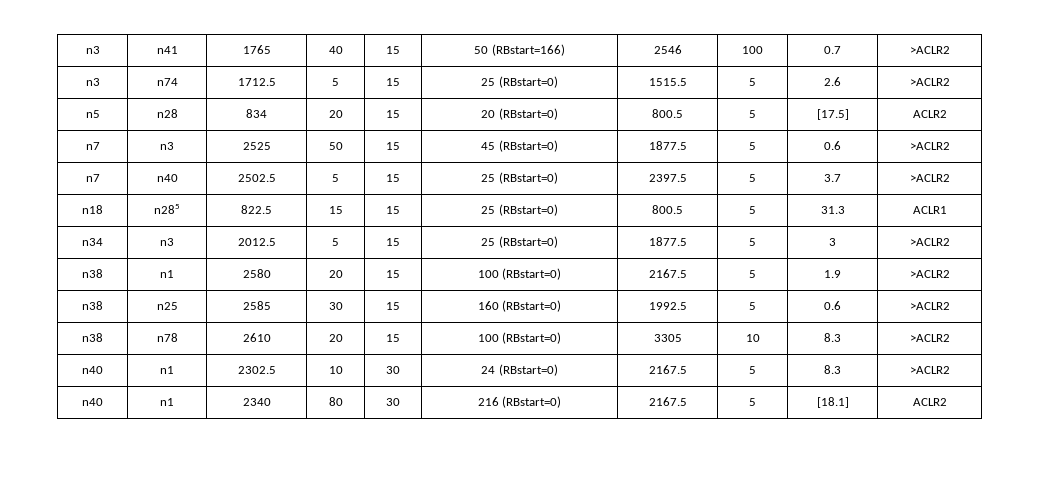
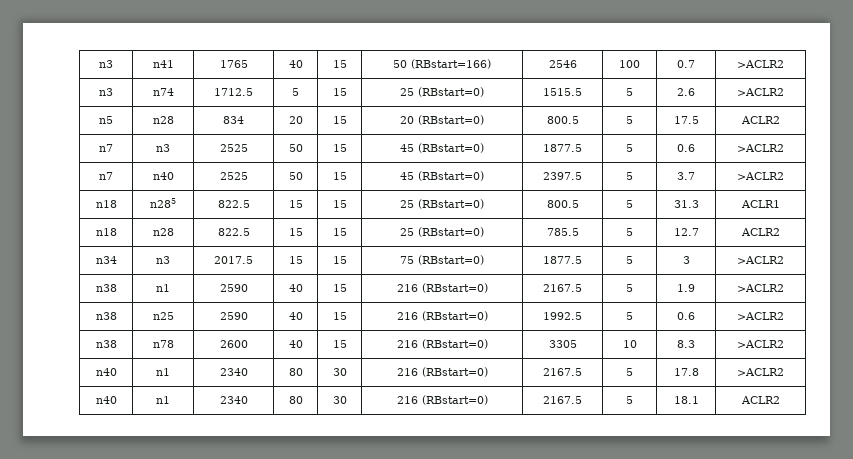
[816,109,849,120] [17.5] -> [673,116,699,124] 17.5
[237,174,276,182] [332,174,339,182] [386,174,400,182] [481,174,496,182] 2502.5 | 5 | 15 | 25 -> [219,172,248,180] [288,172,303,180] [332,172,347,180] [400,172,414,180] 2525 | 50 | 15 | 45
(947, 210) none -> [95,228,117,236] [152,228,174,236] [217,228,250,236] [288,228,303,236] [332,228,347,236] [400,227,484,237] [546,228,579,236] [626,228,633,236] [673,228,699,236] [740,228,780,236] // n18 | n28 | 822.5 | 15 | 15 | 25 (RBstart=0) | 785.5 | 5 | 12.7 | ACLR2
[237,238,276,246] [332,238,339,246] [386,238,400,246] [481,238,496,246] 2012.5 | 5 | 15 | 25 -> [214,256,253,264] [288,256,303,264] [332,256,347,264] [400,256,414,264] 2017.5 | 15 | 15 | 75
[242,269,271,278] [328,270,343,278] [386,270,400,278] [477,270,499,278] 2580 | 20 | 15 | 100 -> [219,284,248,292] [288,284,303,292] [332,284,347,292] [396,284,418,292] 2590 | 40 | 15 | 216
[242,301,271,310] [328,302,343,310] [386,302,400,310] [477,301,499,310] 2585 | 30 | 15 | 160 -> [219,312,248,320] [288,312,303,320] [332,312,347,320] [396,312,418,320] 2590 | 40 | 15 | 216
[242,333,271,342] [328,334,343,342] [386,334,400,342] [477,334,499,342] 2610 | 20 | 15 | 100 -> [219,340,248,348] [288,340,303,348] [332,340,347,348] [396,340,418,348] 2600 | 40 | 15 | 216
[82,366,103,374] [160,366,174,374] [237,366,276,374] [328,366,343,374] [386,366,400,374] [481,364,558,376] [648,365,687,374] [749,366,756,374] [824,365,841,374] [909,366,950,374] [82,398,103,406] [160,398,174,406] [242,398,271,406] [328,397,343,406] [386,398,400,406] [477,396,562,408] [648,397,687,406] [749,398,756,406] [816,397,849,408] // n40 | n1 | 2302.5 | 10 | 30 | 24 (RBstart=0) | 2167.5 | 5 | 8.3 | >ACLR2 // n40 | n1 | 2340 | 80 | 30 | 216 (RBstart=0) | 2167.5 | 5 | [18.1] -> [95,368,117,376] [156,368,170,376] [219,368,248,376] [288,368,303,376] [332,368,347,376] [396,367,488,377] [543,368,582,376] [626,368,633,376] [673,368,699,376] [737,368,784,376] [95,396,117,404] [156,396,170,404] [219,396,248,404] [288,396,303,404] [332,396,347,404] [396,395,488,405] [543,396,582,404] [626,396,633,404] [673,396,699,404] // n40 | n1 | 2340 | 80 | 30 | 216 (RBstart=0) | 2167.5 | 5 | 17.8 | >ACLR2 // n40 | n1 | 2340 | 80 | 30 | 216 (RBstart=0) | 2167.5 | 5 | 18.1

